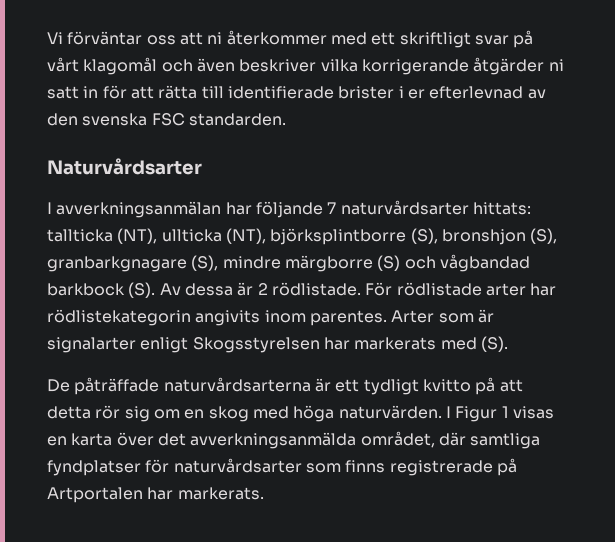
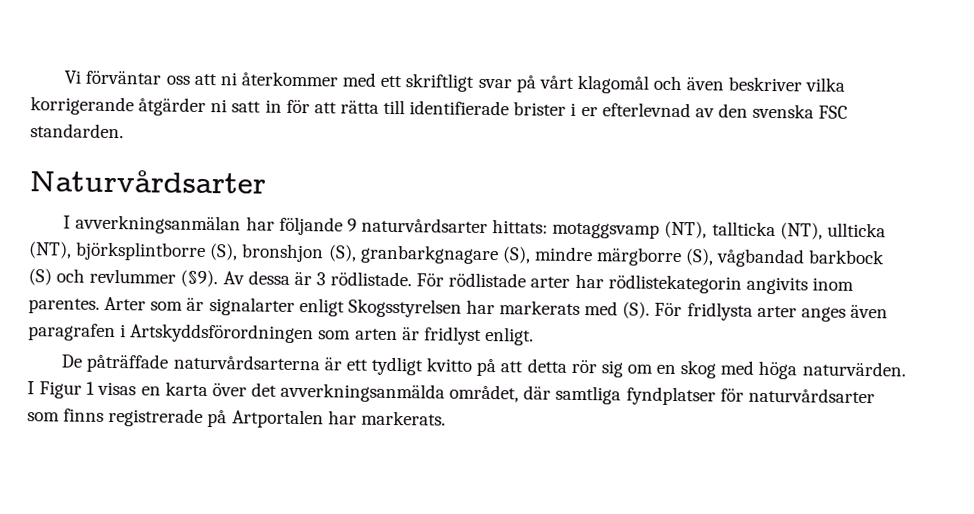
[327,202,337,214] 7 -> [346,218,357,232] 9
(531, 208) none -> [552,220,708,239] motaggsvamp (NT),
[377,254,530,272] [47,282,156,298] (S) och vågbandad barkbock (S). -> [685,248,886,268] [28,268,219,288] (S), vågbandad barkbock (S) och revlummer (§9).
[257,283,268,295] 2 -> [315,272,326,286] 3
(508, 344) none -> [654,302,888,322] [28,323,534,346] För fridlysta arter anges även paragrafen i Artskyddsförordningen som arten är fridlyst enligt.

